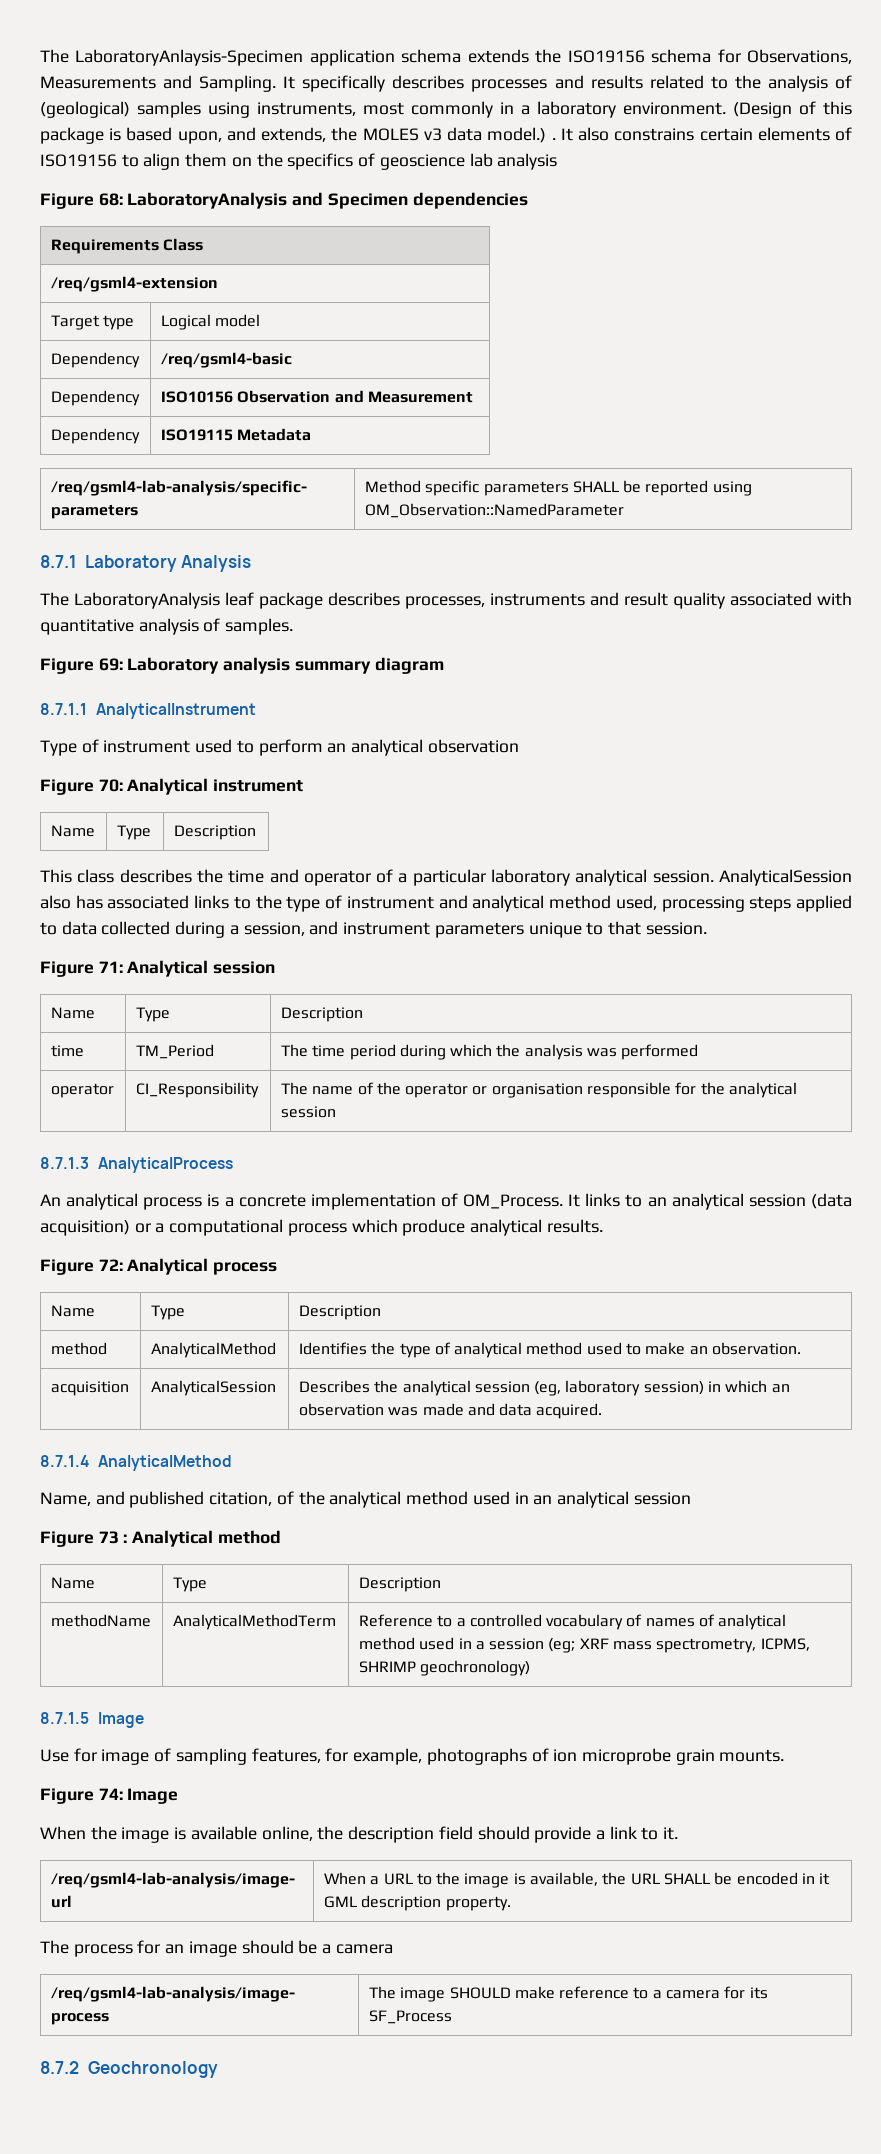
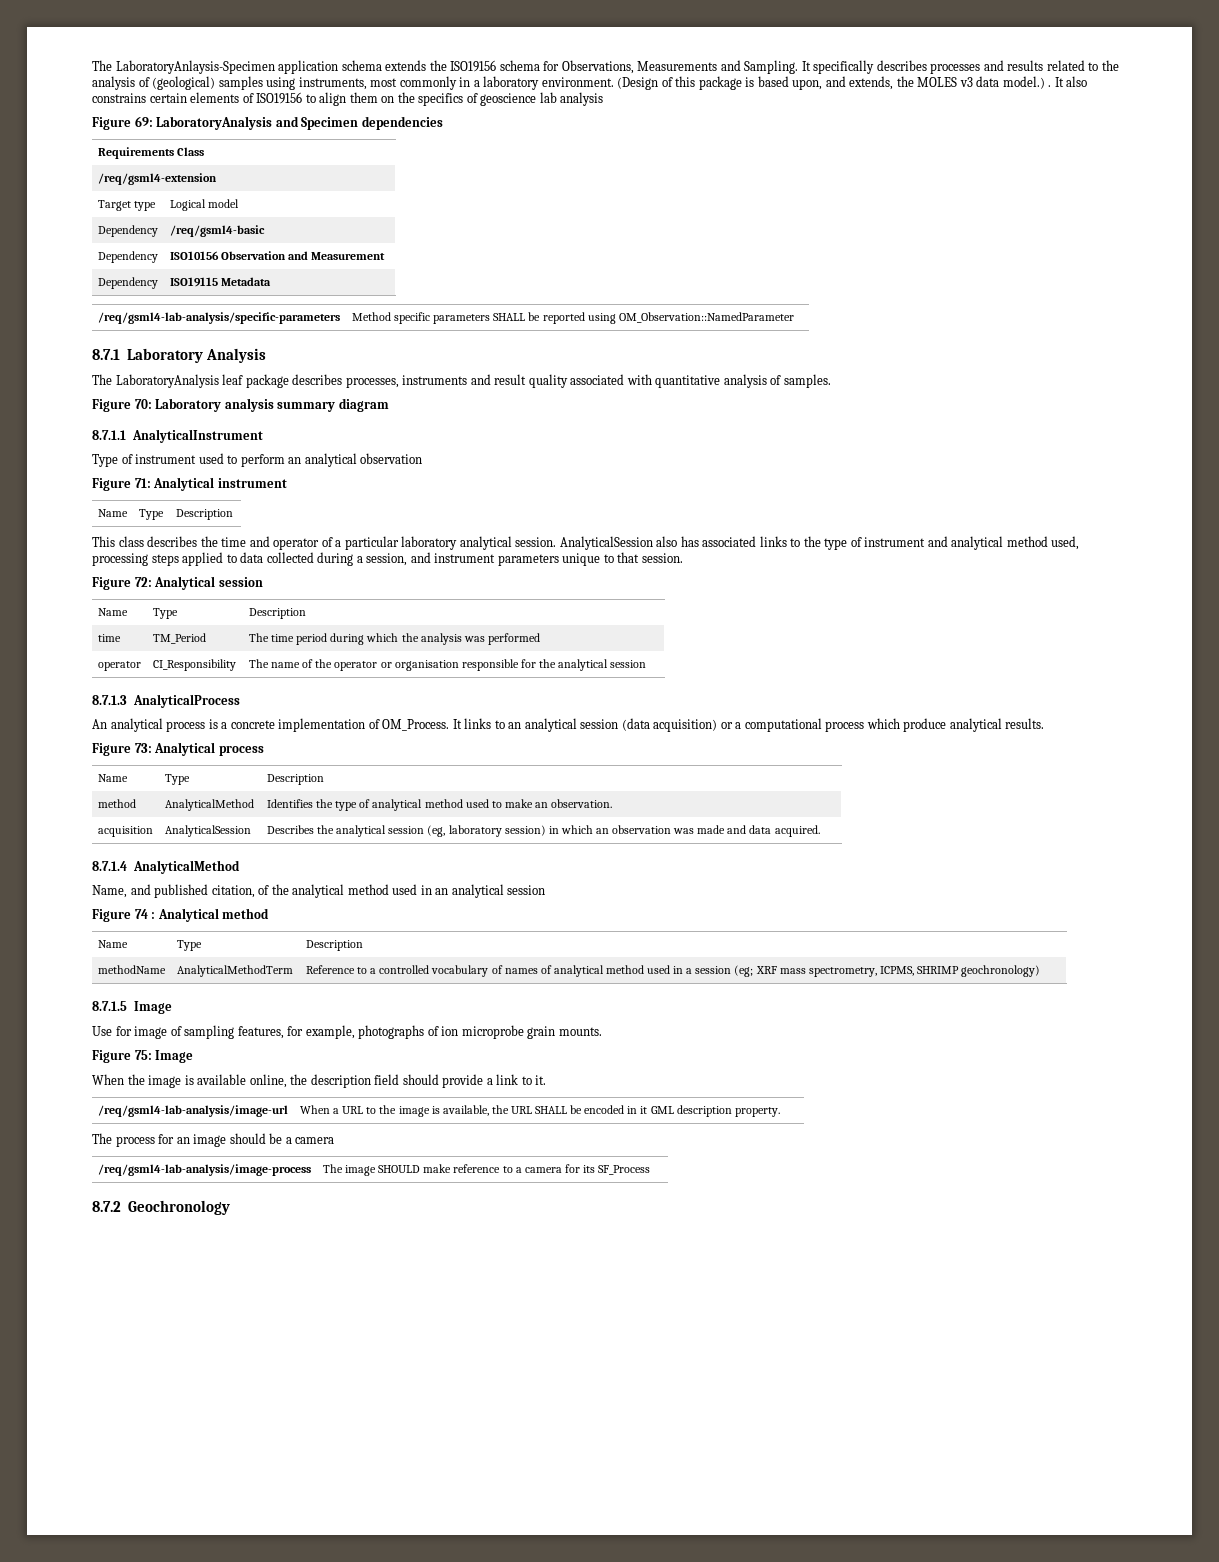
[98,193,123,206] 68: -> [134,116,153,127] 69:
[98,658,123,671] 69: -> [134,399,152,409] 70:
[98,779,123,792] 70: -> [134,478,151,488] 71:
[98,961,123,973] 71: -> [134,577,152,587] 72:
[98,1259,123,1271] 72: -> [134,743,152,753] 73:
[98,1531,119,1544] 73 -> [134,909,148,919] 74
[98,1788,123,1800] 74: -> [134,1050,152,1060] 75:

